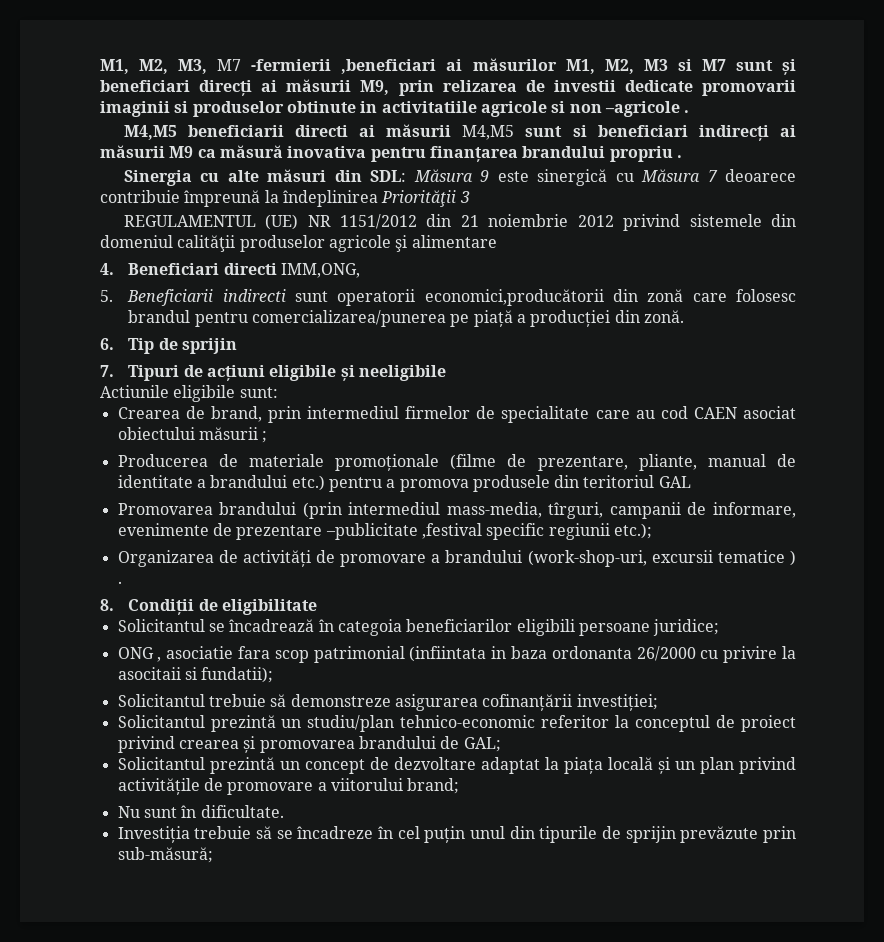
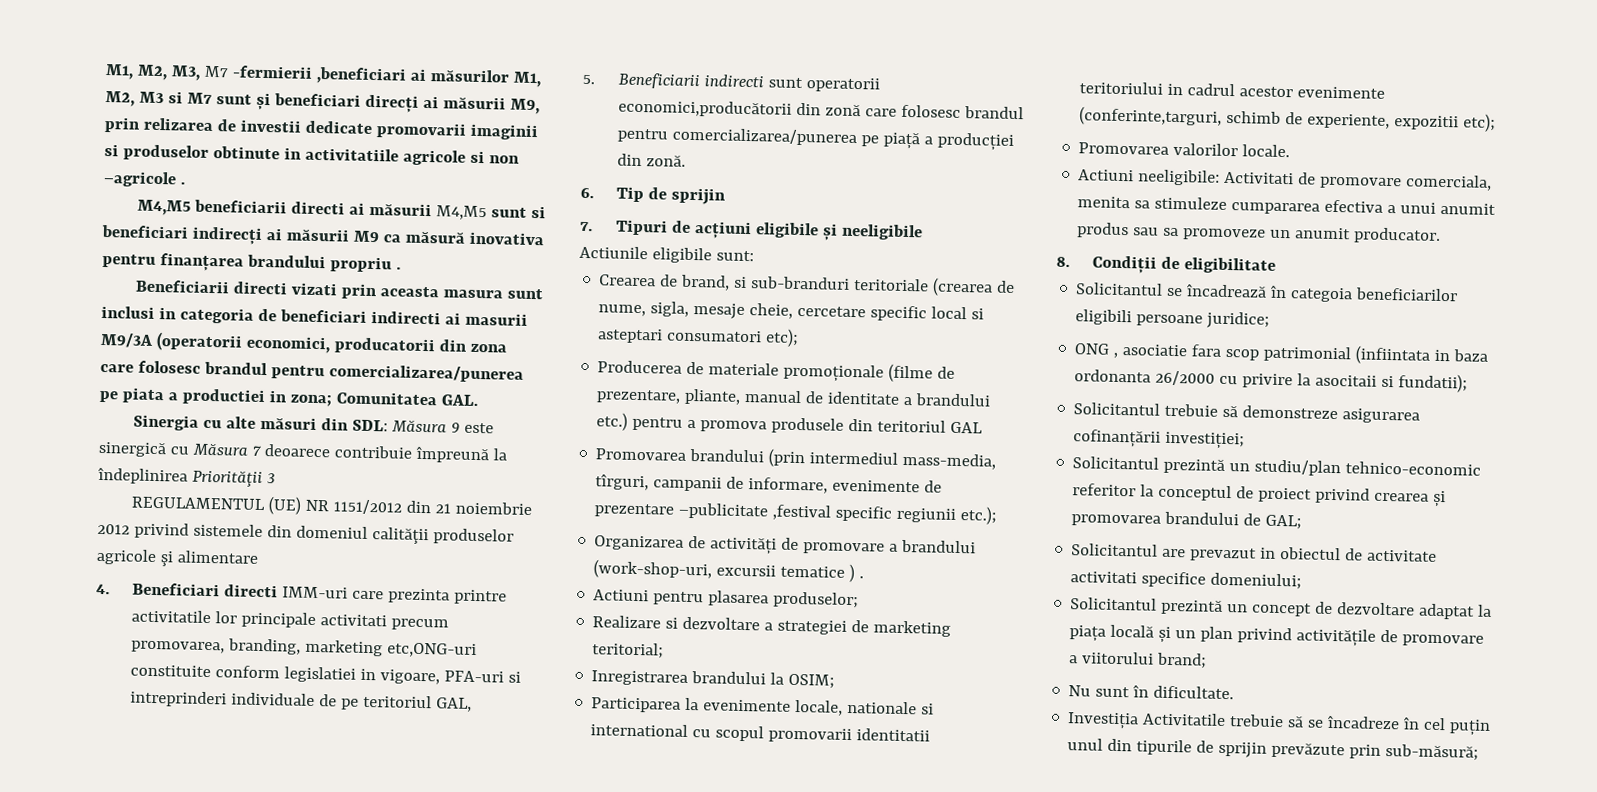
(682, 156) none -> [135,279,544,300] [101,305,528,326] [100,331,507,355] [100,360,524,383] [99,387,478,407] // Beneficiarii directi vizati prin aceasta masura sunt inclusi in categoria de beneficiari indirecti ai masurii M9/3A (operatorii economici, producatorii din zona care folosesc brandul pentru comercializarea/punerea pe piata a productiei in zona; Comunitatea GAL.
[281,263,361,278] IMM,ONG, -> [281,586,507,605] [130,609,449,631] [130,638,477,659] [129,664,521,685] [129,690,472,712] IMM-uri care prezinta printre activitatile lor principale activitati precum promovarea, branding, marketing etc,ONG-uri constituite conform legislatiei in vigoare, PFA-uri si intreprinderi individuale de pe teritoriul GAL,
[267,406,796,423] [117,427,268,443] prin intermediul firmelor de specialitate care au cod CAEN asociat obiectului măsurii ; -> [734,276,1016,297] [598,301,985,322] [597,328,800,347] si sub-branduri teritoriale (crearea de nume, sigla, mesaje cheie, cercetare specific local si asteptari consumatori etc);
(122, 582) none -> [593,589,860,609] [592,615,952,637] [592,642,665,659] [591,670,836,689] [591,697,935,716] [590,723,931,744] [1079,81,1386,99] [1079,106,1497,132] [1078,142,1291,158] [1078,169,1493,191] [1077,196,1497,216] [1077,222,1442,244] // Actiuni pentru plasarea produselor; // Realizare si dezvoltare a strategiei de marketing teritorial; // Inregistrarea brandului la OSIM; // Participarea la evenimente locale, nationale si international cu scopul promovarii identitatii teritoriului in cadrul acestor evenimente (conferinte,targuri, schimb de experiente, expozitii etc); // Promovarea valorilor locale. // Actiuni neeligibile: Activitati de promovare comerciala, menita sa stimuleze cumpararea efectiva a unui anumit produs sau sa promoveze un anumit producator.
(501, 744) none -> [1071,543,1438,562] [1070,571,1303,590] // Solicitantul are prevazut in obiectul de activitate activitati specifice domeniului;
(190, 834) none -> [1142,712,1227,727] Activitatile

